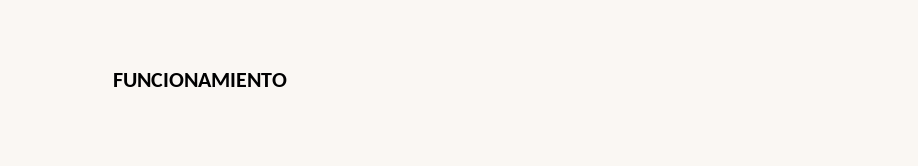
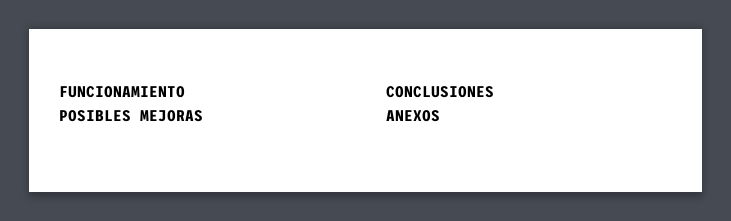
(287, 80) none -> [59,110,203,122] [386,86,494,98] [386,110,440,122] // POSIBLES MEJORAS // CONCLUSIONES // ANEXOS

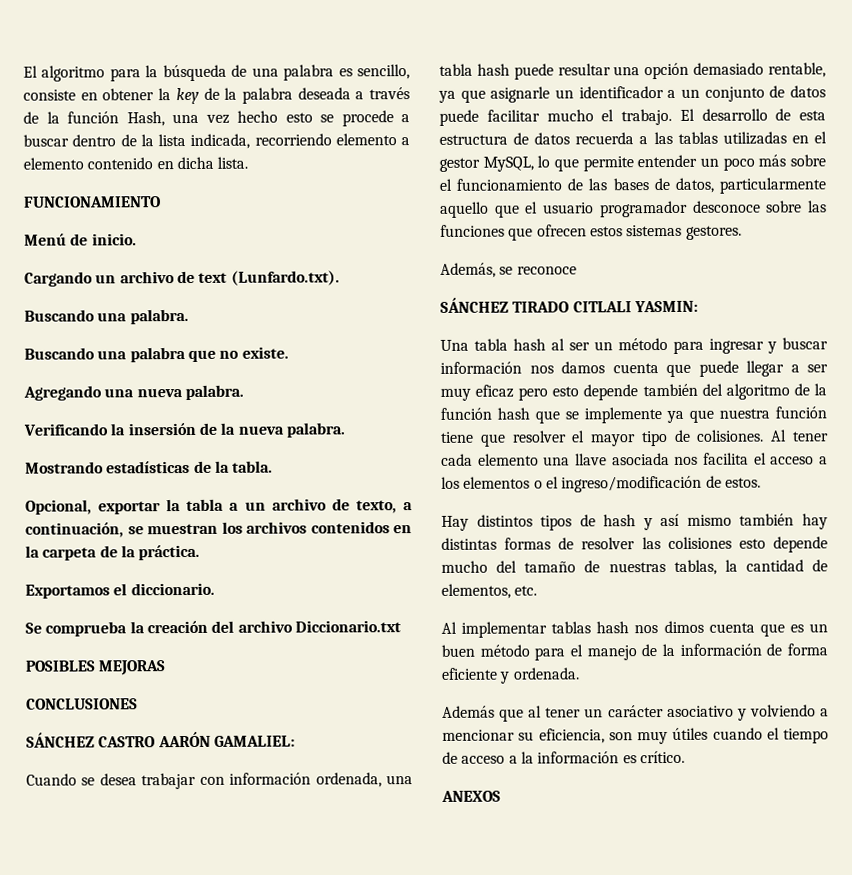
[59,86,185,98] [59,110,203,122] [386,86,494,98] FUNCIONAMIENTO // POSIBLES MEJORAS // CONCLUSIONES -> [23,64,411,82] [23,87,410,105] [23,110,410,127] [23,133,410,149] [23,156,249,170] [23,196,161,208] [24,233,137,246] [24,270,340,287] [24,308,189,325] [24,346,289,363] [23,384,244,401] [23,422,345,438] [25,460,274,474] [25,498,413,515] [25,521,412,538] [25,544,201,561] [25,582,215,599] [25,620,401,637] [25,660,166,676] [26,698,138,710] [26,731,295,748] [26,772,413,790] [439,62,826,80] [438,85,826,103] [439,108,826,126] [439,131,827,145] [439,154,826,172] [439,177,826,194] [440,200,827,218] [440,224,742,241] [440,262,577,278] [440,297,698,313] [440,337,828,354] [440,360,828,377] [440,383,827,401] [440,406,827,424] [440,429,829,447] [441,452,828,466] [441,475,761,493] [441,513,828,531] [441,536,828,553] [441,559,828,575] [441,583,538,599] [441,620,828,638] [441,643,828,661] [441,667,580,684] [442,704,829,722] [442,727,829,745] [442,750,685,764] El algoritmo para la búsqueda de una palabra es sencillo, consiste en obtener la key de la palabra deseada a través de la función Hash, una vez hecho esto se procede a buscar dentro de la lista indicada, recorriendo elemento a elemento contenido en dicha lista. // FUNCIONAMIENTO // Menú de inicio. // Cargando un archivo de text (Lunfardo.txt). // Buscando una palabra. // Buscando una palabra que no existe. // Agregando una nueva palabra. // Verificando la insersión de la nueva palabra. // Mostrando estadísticas de la tabla. // Opcional, exportar la tabla a un archivo de texto, a continuación, se muestran los archivos contenidos en la carpeta de la práctica. // Exportamos el diccionario. // Se comprueba la creación del archivo Diccionario.txt // POSIBLES MEJORAS // CONCLUSIONES // SÁNCHEZ CASTRO AARÓN GAMALIEL: // Cuando se desea trabajar con información ordenada, una tabla hash puede resultar una opción demasiado rentable, ya que asignarle un identificador a un conjunto de datos puede facilitar mucho el trabajo. El desarrollo de esta estructura de datos recuerda a las tablas utilizadas en el gestor MySQL, lo que permite entender un poco más sobre el funcionamiento de las bases de datos, particularmente aquello que el usuario programador desconoce sobre las funciones que ofrecen estos sistemas gestores. // Además, se reconoce // SÁNCHEZ TIRADO CITLALI YASMIN: // Una tabla hash al ser un método para ingresar y buscar información nos damos cuenta que puede llegar a ser muy eficaz pero esto depende también del algoritmo de la función hash que se implemente ya que nuestra función tiene que resolver el mayor tipo de colisiones. Al tener cada elemento una llave asociada nos facilita el acceso a los elementos o el ingreso/modificación de estos. // Hay distintos tipos de hash y así mismo también hay distintas formas de resolver las colisiones esto depende mucho del tamaño de nuestras tablas, la cantidad de elementos, etc. // Al implementar tablas hash nos dimos cuenta que es un buen método para el manejo de la información de forma eficiente y ordenada. // Además que al tener un carácter asociativo y volviendo a mencionar su eficiencia, son muy útiles cuando el tiempo de acceso a la información es crítico.

